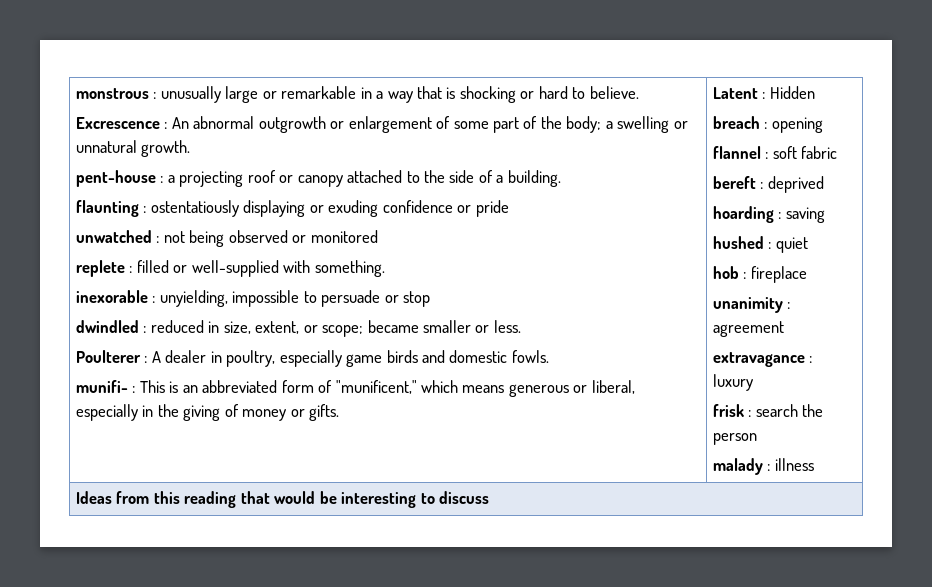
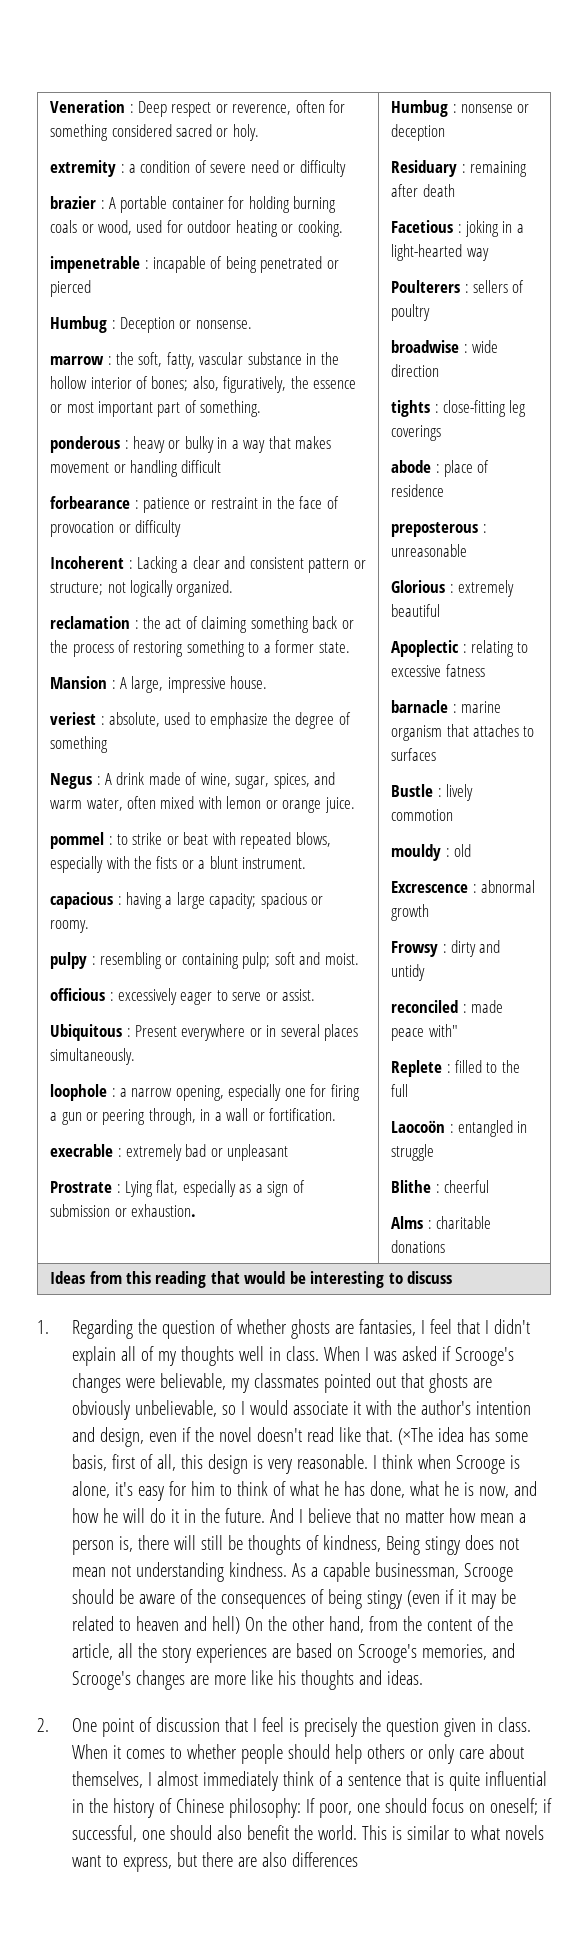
[75,86,639,103] [75,116,688,133] [75,140,191,157] [75,170,561,187] [75,200,509,217] [75,230,378,247] [75,260,385,277] [75,290,431,307] [75,320,521,337] [75,350,549,367] [75,380,635,397] [75,404,340,421] [712,86,815,99] [712,116,823,133] [712,146,838,159] [712,176,824,193] [712,206,825,223] [712,236,808,253] [712,266,807,283] [712,297,791,313] [712,321,784,337] [712,352,813,367] [712,374,753,391] [712,404,824,417] [712,433,757,445] [712,458,814,475] monstrous : unusually large or remarkable in a way that is shocking or hard to believe. // Excrescence : An abnormal outgrowth or enlargement of some part of the body; a swelling or unnatural growth. // pent-house : a projecting roof or canopy attached to the side of a building. // flaunting : ostentatiously displaying or exuding confidence or pride // unwatched : not being observed or monitored // replete : filled or well-supplied with something. // inexorable : unyielding, impossible to persuade or stop // dwindled : reduced in size, extent, or scope; became smaller or less. // Poulterer : A dealer in poultry, especially game birds and domestic fowls. // munifi- : This is an abbreviated form of "munificent," which means generous or liberal, especially in the giving of money or gifts. | Latent : Hidden // breach : opening // flannel : soft fabric // bereft : deprived // hoarding : saving // hushed : quiet // hob : fireplace // unanimity : agreement // extravagance : luxury // frisk : search the person // malady : illness -> [50,100,346,117] [50,124,259,141] [50,160,346,177] [50,196,337,213] [50,220,343,237] [50,256,339,273] [50,280,92,297] [50,316,252,333] [50,352,339,369] [50,376,357,393] [50,400,262,417] [50,436,332,453] [50,460,222,477] [50,496,339,513] [50,520,182,537] [50,556,366,573] [50,580,234,597] [50,616,354,633] [50,640,350,657] [50,676,268,693] [50,712,351,729] [50,736,109,753] [50,772,336,789] [50,796,355,813] [50,832,331,849] [50,856,307,873] [50,892,324,909] [50,920,90,933] [50,952,359,969] [50,988,316,1005] [50,1024,359,1041] [50,1048,136,1065] [50,1084,360,1101] [50,1108,337,1125] [50,1144,289,1161] [50,1180,305,1197] [50,1204,197,1217] [391,100,530,117] [391,124,446,141] [391,160,528,177] [391,184,455,197] [391,220,524,237] [391,244,489,261] [391,280,525,293] [391,304,431,321] [391,340,499,353] [391,364,440,377] [391,400,527,417] [391,425,442,441] [391,460,490,477] [391,484,445,497] [391,522,487,537] [391,544,468,557] [391,580,515,597] [391,604,441,617] [391,640,529,657] [391,664,485,677] [391,700,502,713] [391,724,535,741] [391,748,437,761] [391,784,474,801] [391,809,454,821] [391,844,472,861] [391,880,536,893] [391,904,430,921] [391,940,501,957] [391,964,426,981] [391,1000,504,1013] [391,1024,458,1041] [391,1060,520,1077] [391,1084,409,1097] [391,1120,528,1137] [391,1144,435,1161] [391,1180,490,1193] [391,1216,492,1229] [391,1240,446,1253] Veneration : Deep respect or reverence, often for something considered sacred or holy. // extremity : a condition of severe need or difficulty // brazier : A portable container for holding burning coals or wood, used for outdoor heating or cooking. // impenetrable : incapable of being penetrated or pierced // Humbug : Deception or nonsense. // marrow : the soft, fatty, vascular substance in the hollow interior of bones; also, figuratively, the essence or most important part of something. // ponderous : heavy or bulky in a way that makes movement or handling difficult // forbearance : patience or restraint in the face of provocation or difficulty // Incoherent : Lacking a clear and consistent pattern or structure; not logically organized. // reclamation : the act of claiming something back or the process of restoring something to a former state. // Mansion : A large, impressive house. // veriest : absolute, used to emphasize the degree of something // Negus : A drink made of wine, sugar, spices, and warm water, often mixed with lemon or orange juice. // pommel : to strike or beat with repeated blows, especially with the fists or a blunt instrument. // capacious : having a large capacity; spacious or roomy. // pulpy : resembling or containing pulp; soft and moist. // officious : excessively eager to serve or assist. // Ubiquitous : Present everywhere or in several places simultaneously. // loophole : a narrow opening, especially one for firing a gun or peering through, in a wall or fortification. // execrable : extremely bad or unpleasant // Prostrate : Lying flat, especially as a sign of submission or exhaustion. | Humbug : nonsense or deception // Residuary : remaining after death // Facetious : joking in a light-hearted way // Poulterers : sellers of poultry // broadwise : wide direction // tights : close-fitting leg coverings // abode : place of residence // preposterous : unreasonable // Glorious : extremely beautiful // Apoplectic : relating to excessive fatness // barnacle : marine organism that attaches to surfaces // Bustle : lively commotion // mouldy : old // Excrescence : abnormal growth // Frowsy : dirty and untidy // reconciled : made peace with" // Replete : filled to the full // Laocoön : entangled in struggle // Blithe : cheerful // Alms : charitable donations
(489, 497) none -> [37,1319,531,1339] [72,1346,514,1366] [72,1373,493,1393] [72,1400,532,1420] [72,1427,528,1447] [72,1454,520,1474] [72,1481,537,1501] [72,1508,526,1523] [72,1535,520,1555] [72,1562,514,1582] [72,1589,516,1609] [72,1616,513,1634] [72,1643,516,1663] [72,1670,424,1690] [37,1717,531,1737] [72,1744,525,1764] [72,1771,548,1791] [72,1798,552,1818] [72,1825,545,1842] [72,1852,359,1872] // 1. Regarding the question of whether ghosts are fantasies, I feel that I didn't explain all of my thoughts well in class. When I was asked if Scrooge's changes were believable, my classmates pointed out that ghosts are obviously unbelievable, so I would associate it with the author's intention and design, even if the novel doesn't read like that. (×The idea has some basis, first of all, this design is very reasonable. I think when Scrooge is alone, it's easy for him to think of what he has done, what he is now, and how he will do it in the future. And I believe that no matter how mean a person is, there will still be thoughts of kindness, Being stingy does not mean not understanding kindness. As a capable businessman, Scrooge should be aware of the consequences of being stingy (even if it may be related to heaven and hell) On the other hand, from the content of the article, all the story experiences are based on Scrooge's memories, and Scrooge's changes are more like his thoughts and ideas. // 2. One point of discussion that I feel is precisely the question given in class. When it comes to whether people should help others or only care about themselves, I almost immediately think of a sentence that is quite influential in the history of Chinese philosophy: If poor, one should focus on oneself; if successful, one should also benefit the world. This is similar to what novels want to express, but there are also differences

